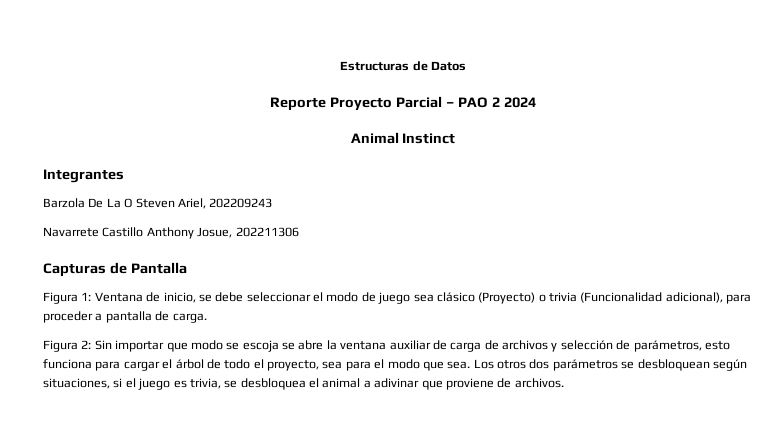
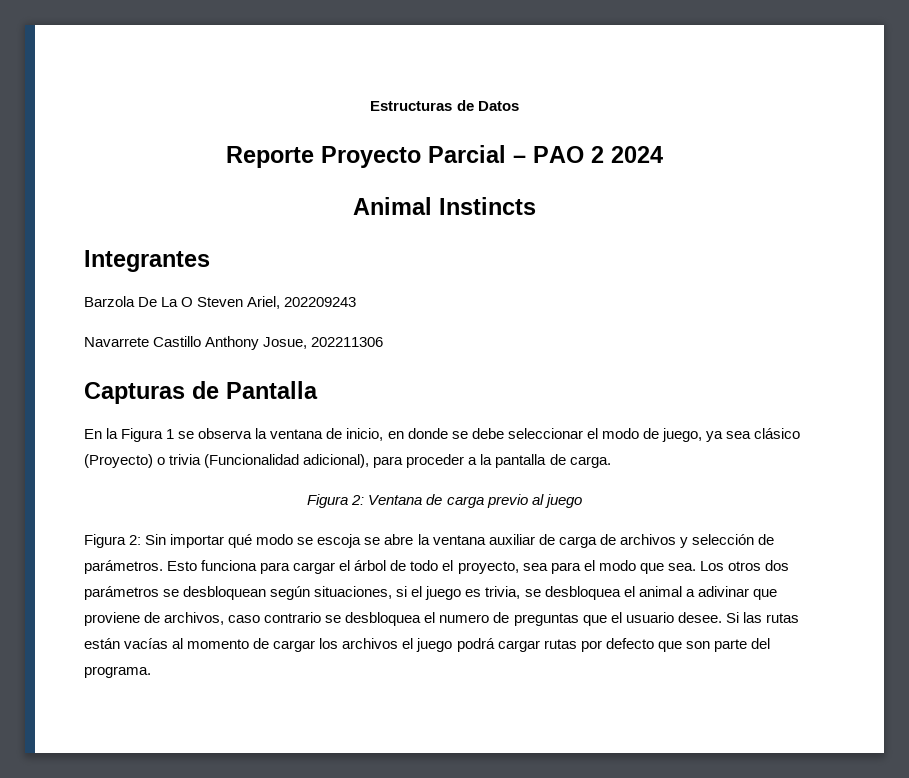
[402,133,456,144] Instinct -> [439,197,536,215] Instincts
[43,292,196,304] Figura 1: Ventana de inicio, -> [84,428,448,442] En la Figura 1 se observa la ventana de inicio, en donde
[378,292,411,304] juego -> [661,428,723,442] juego, ya
(103, 317) none -> [480,454,493,465] la
(207, 318) none -> [307,494,582,508] // Figura 2: Ventana de carga previo al juego
[166,342,188,352] que -> [228,534,253,548] qué
[633,340,730,352] parámetros, esto -> [84,560,198,574] parámetros. Esto
[514,378,564,388] archivos. -> [164,612,799,626] [84,638,770,652] [84,666,151,678] archivos, caso contrario se desbloquea el numero de preguntas que el usuario desee. Si las rutas están vacías al momento de cargar los archivos el juego podrá cargar rutas por defecto que son parte del programa.

